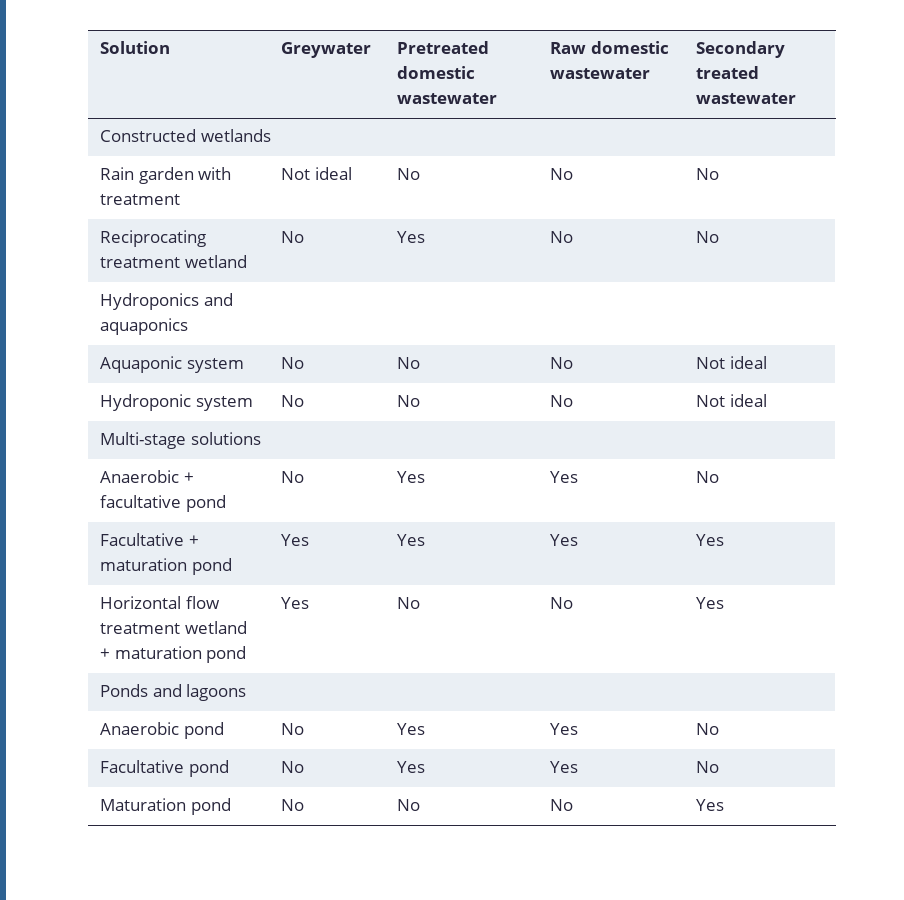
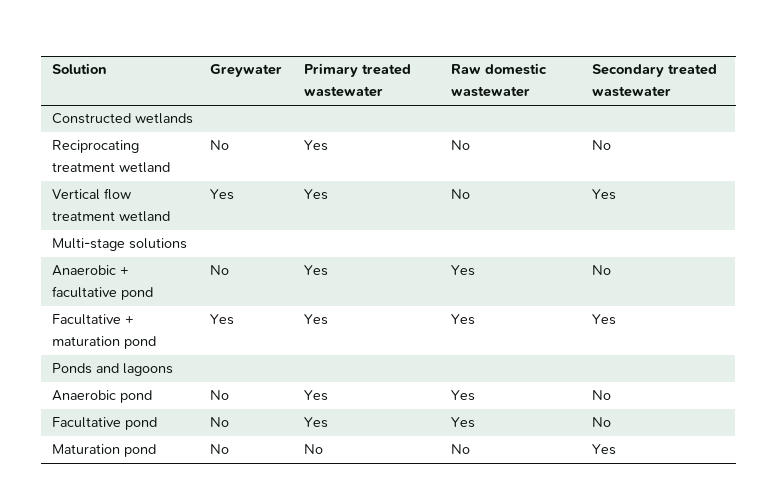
[397,41,490,54] [397,66,476,79] Pretreated domestic -> [303,63,411,77] Primary treated
[100,167,232,184] [100,194,181,205] [281,167,352,180] [397,168,421,180] [550,168,574,180] [696,168,720,180] // Rain garden with treatment | Not ideal | No | No | No -> (193, 118) none
[100,293,233,310] [100,318,189,335] [100,356,244,373] [281,357,305,369] [397,357,421,369] [550,357,574,369] [696,356,767,369] [100,394,253,411] [281,395,305,407] [397,395,421,407] [550,395,574,407] [696,394,767,407] Hydroponics and aquaponics // Aquaponic system | No | No | No | Not ideal // Hydroponic system | No | No | No | Not ideal -> [51,188,131,200] [51,211,170,222] [209,189,234,200] [303,189,328,200] [450,189,470,199] [591,189,616,200] Vertical flow treatment wetland | Yes | Yes | No | Yes
[100,596,220,609] [100,621,247,634] [100,646,247,663] [281,597,310,609] [397,597,421,609] [550,597,574,609] [696,597,725,609] // Horizontal flow treatment wetland + maturation pond | Yes | No | No | Yes -> (616, 319) none

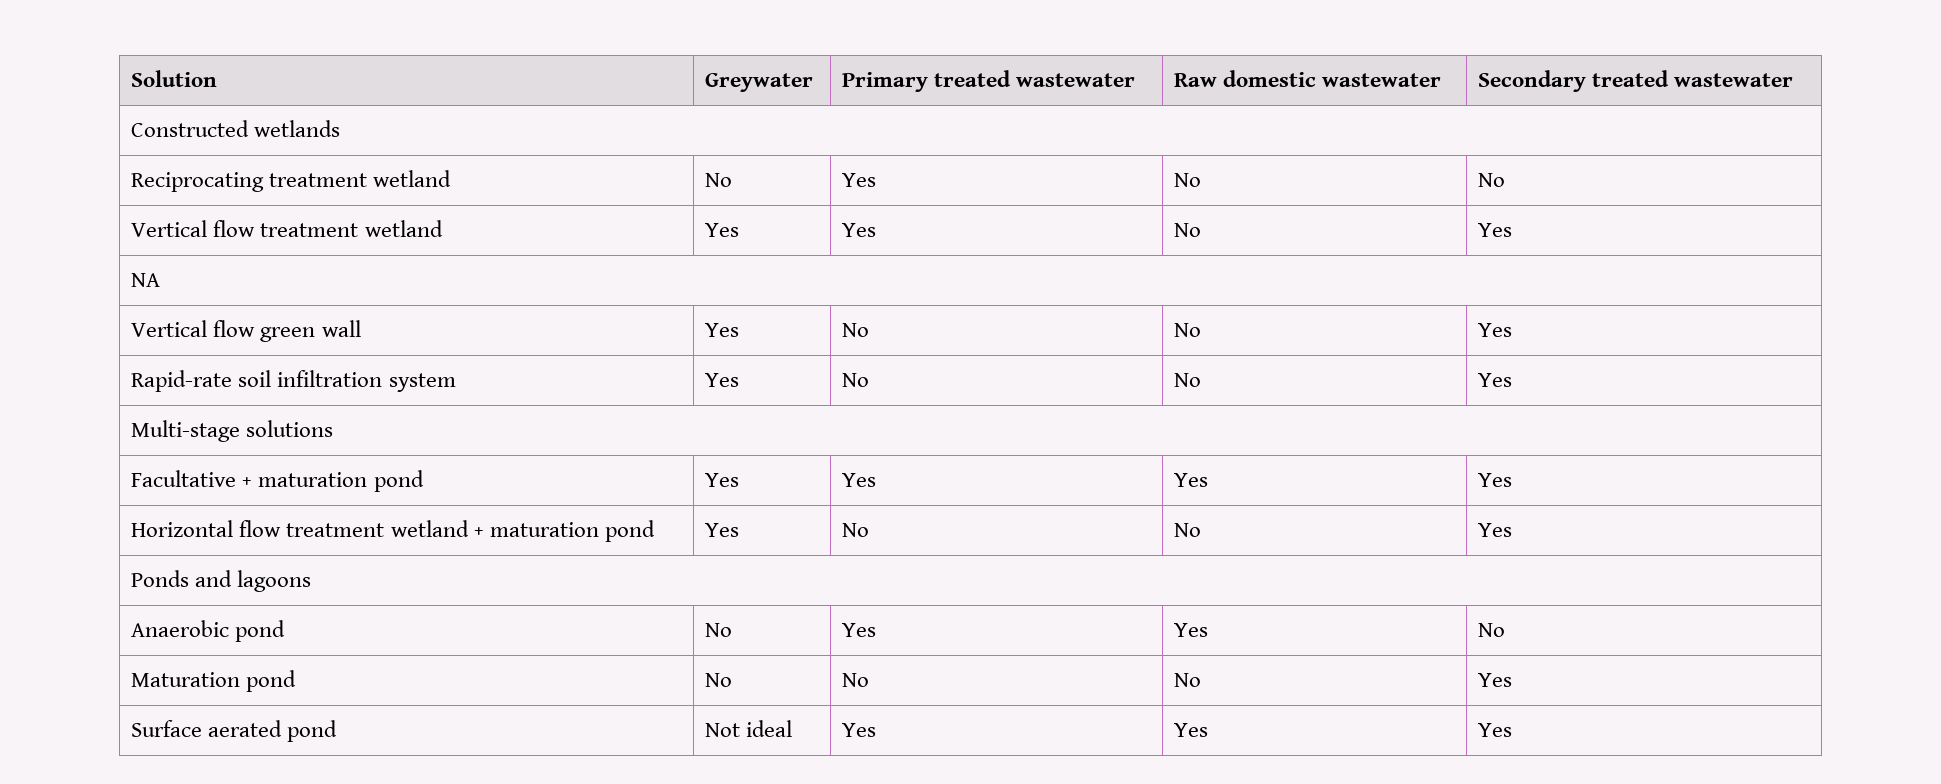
[51,238,187,251] [51,265,129,276] [51,286,153,300] [209,265,229,275] [303,265,328,276] [450,265,475,276] [591,265,611,275] Multi-stage solutions // Anaerobic + facultative pond | No | Yes | Yes | No -> [131,273,161,287] [131,320,361,342] [705,323,740,337] [842,323,870,337] [1174,323,1202,337] [1478,323,1513,337] [131,370,456,392] [705,373,740,387] [842,373,870,387] [1174,373,1202,387] [1478,373,1513,387] [131,420,334,442] NA // Vertical flow green wall | Yes | No | No | Yes // Rapid-rate soil infiltration system | Yes | No | No | Yes // Multi-stage solutions
(616, 319) none -> [131,520,655,542] [705,523,740,537] [842,523,870,537] [1174,523,1202,537] [1478,523,1513,537] // Horizontal flow treatment wetland + maturation pond | Yes | No | No | Yes
[51,417,157,430] [209,417,229,427] [303,417,328,428] [450,417,475,428] [591,417,611,427] // Facultative pond | No | Yes | Yes | No -> (1506, 630) none
(616, 449) none -> [131,720,338,742] [705,720,793,737] [842,723,877,737] [1174,723,1209,737] [1478,723,1513,737] // Surface aerated pond | Not ideal | Yes | Yes | Yes

